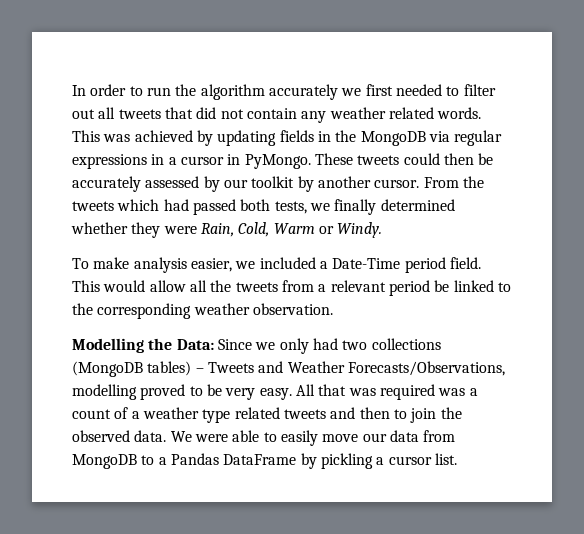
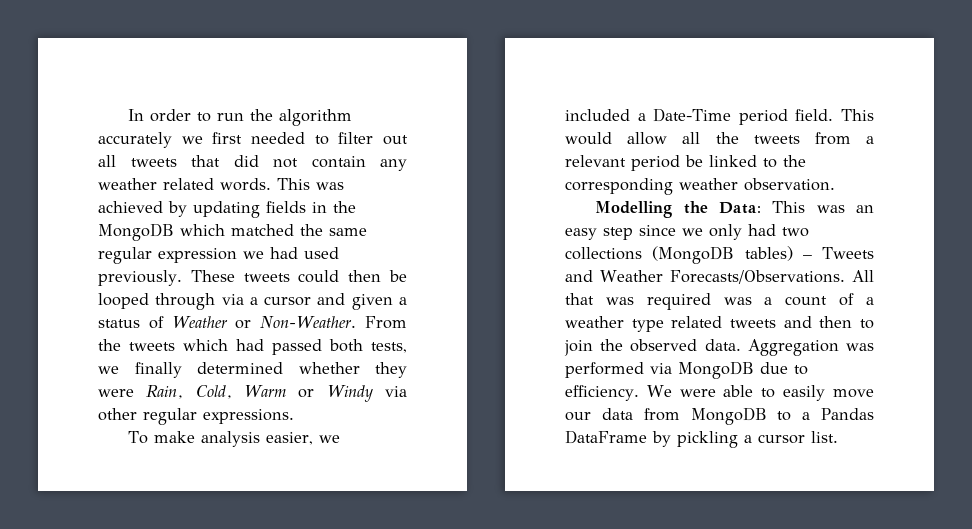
[428,130,503,146] [72,154,311,169] via regular expressions in a cursor in PyMongo. -> [180,224,367,236] [98,247,339,264] [98,270,182,286] which matched the same regular expression we had used previously.
[72,176,420,192] accurately assessed by our toolkit by another cursor. -> [98,293,407,310] [98,316,357,329] looped through via a cursor and given a status of Weather or Non-Weather.
[337,222,383,238] Windy. -> [326,385,407,402] [98,408,294,425] Windy via other regular expressions.
[217,339,252,350] Since -> [772,201,874,213] [565,225,676,240] This was an easy step since
[347,361,505,376] [72,384,292,400] Forecasts/Observations, modelling proved to be very easy. -> [669,270,845,284] Forecasts/Observations.
(167, 436) none -> [747,339,874,356] [565,361,808,379] [565,385,639,401] Aggregation was performed via MongoDB due to efficiency.

